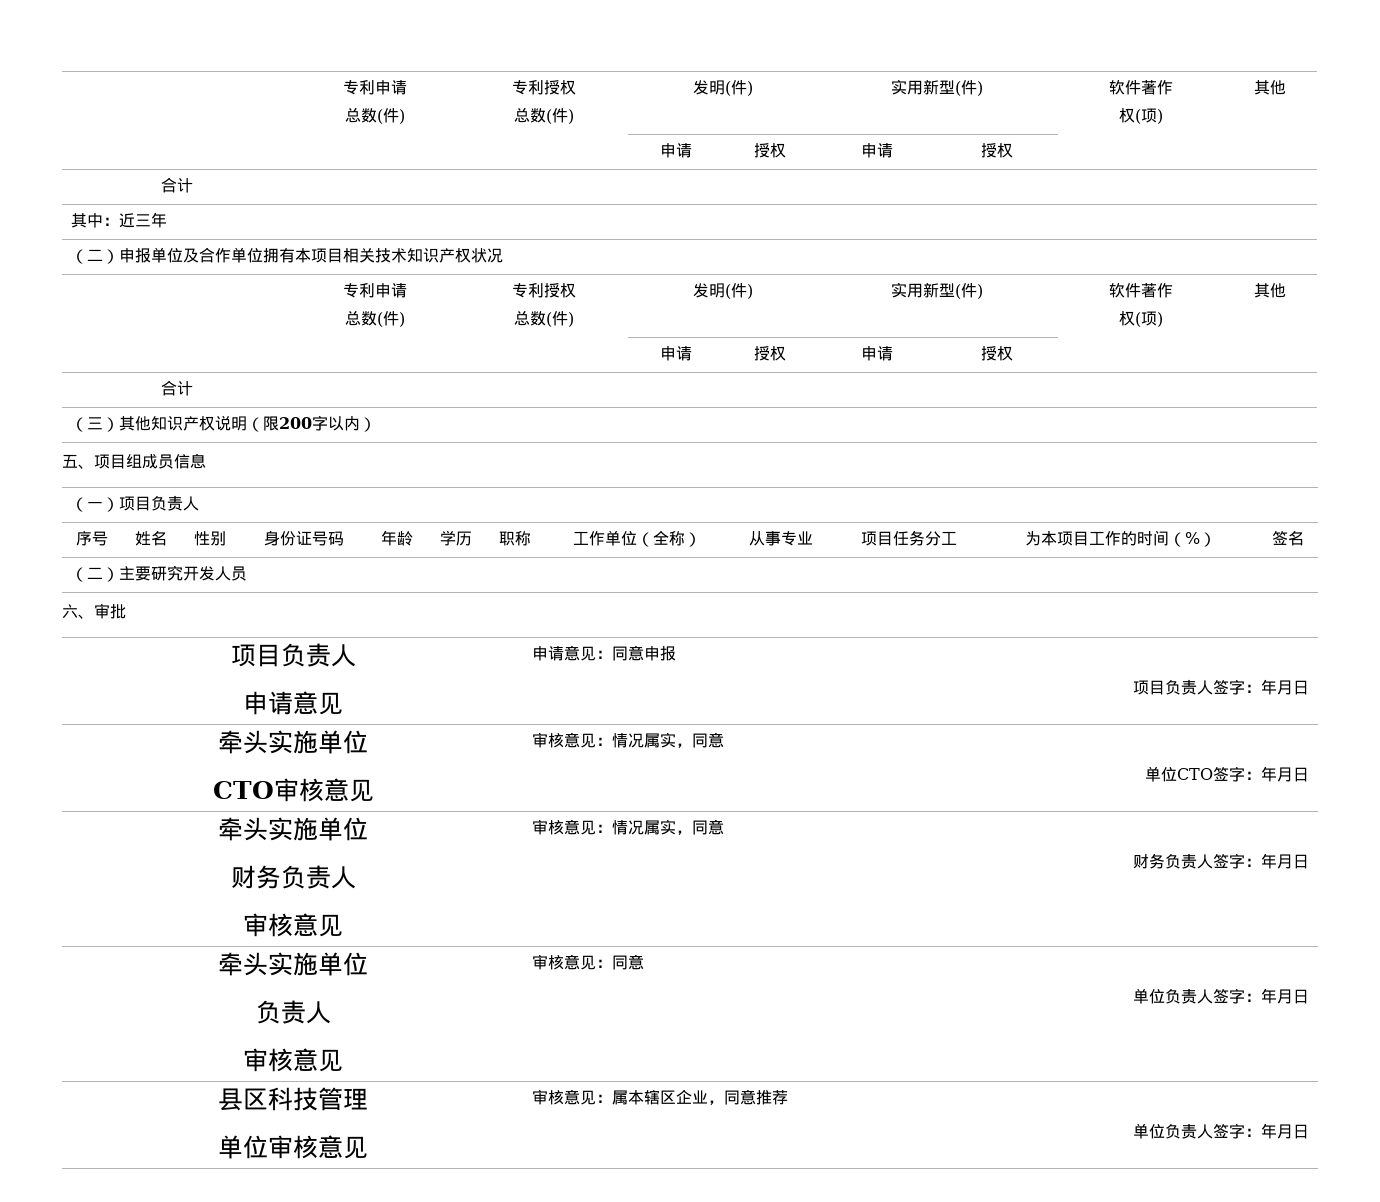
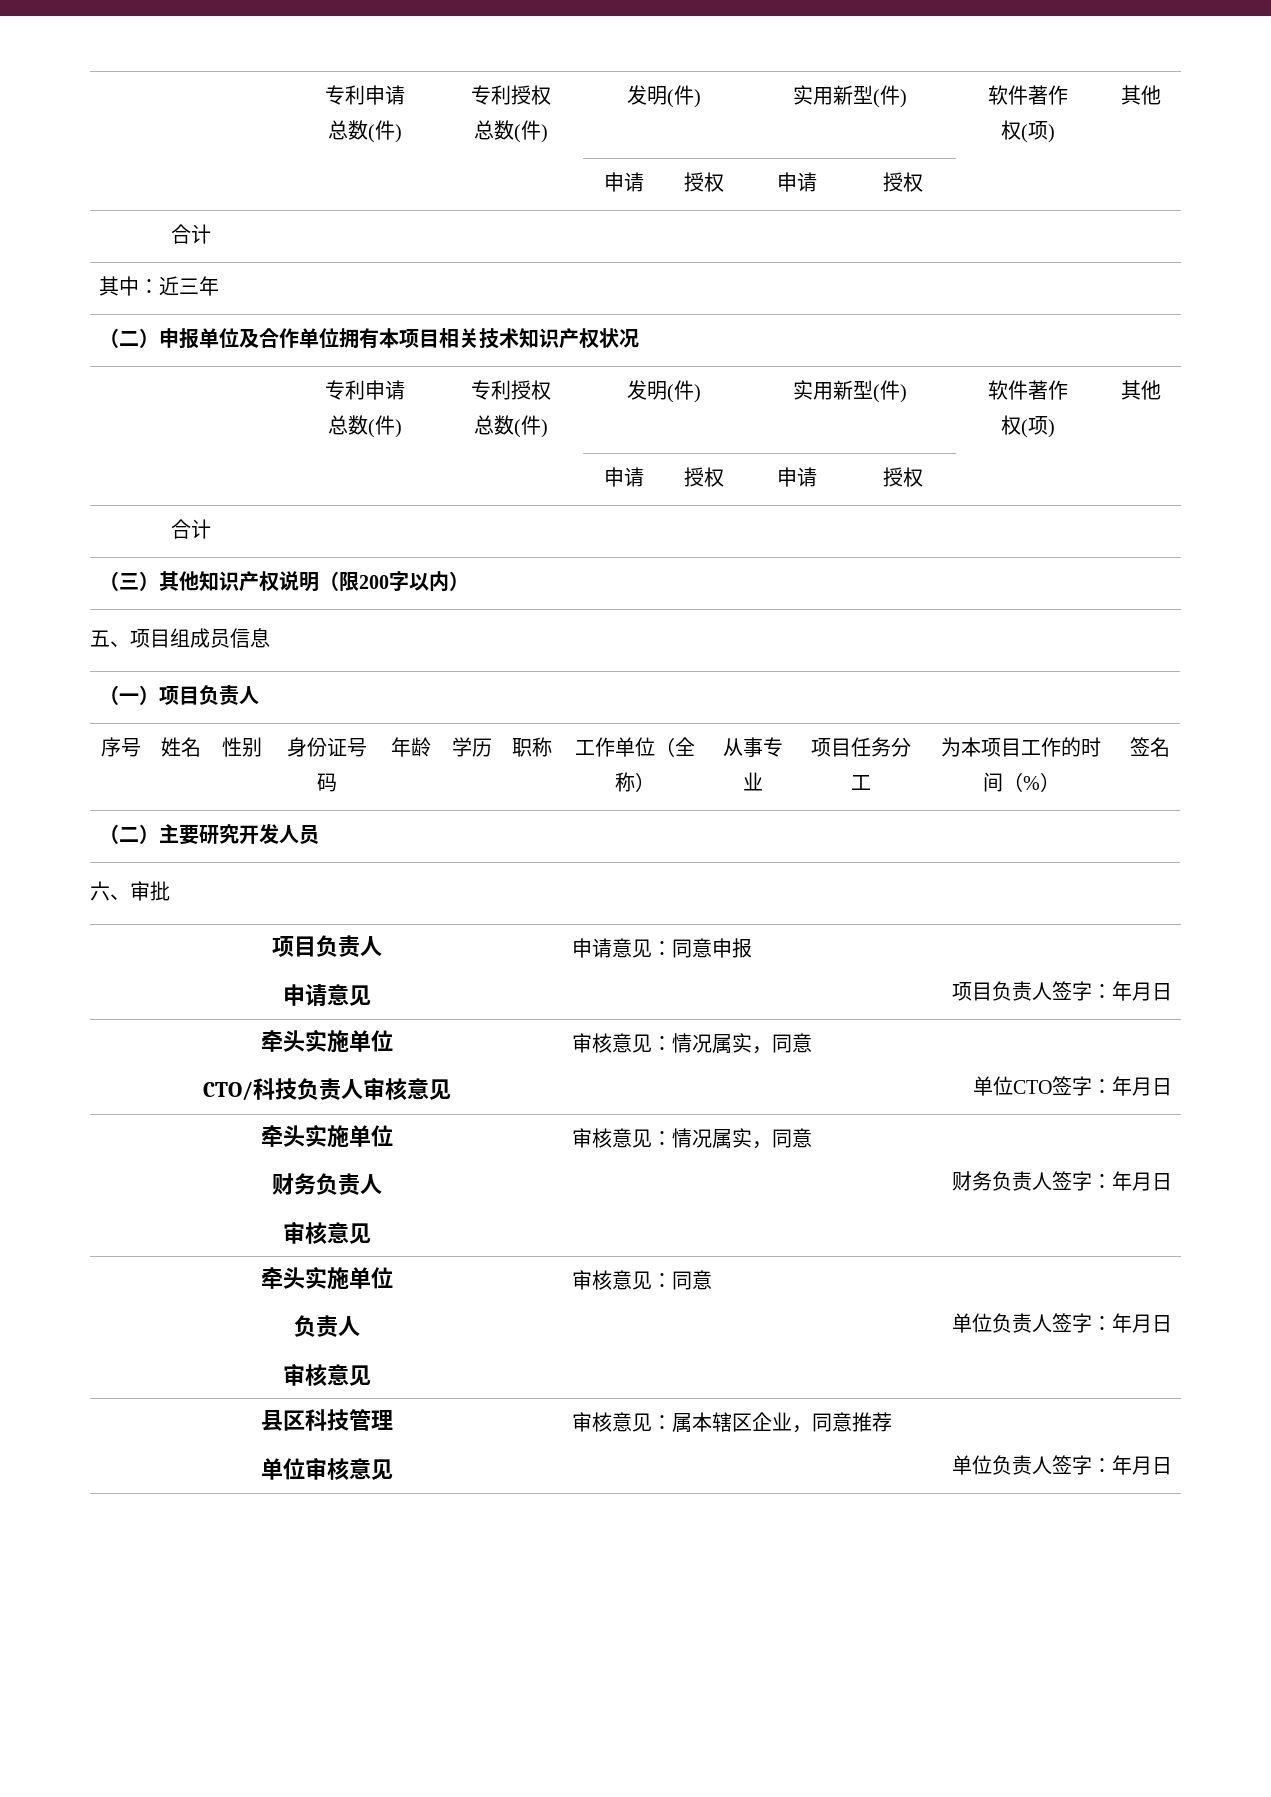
[212,781,274,799] CTO -> [203,1078,363,1101] CTO/科技负责人

